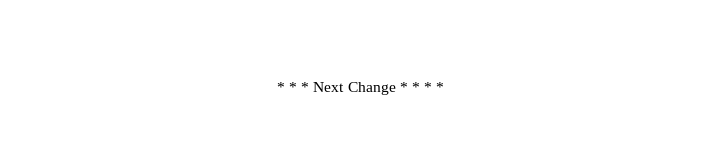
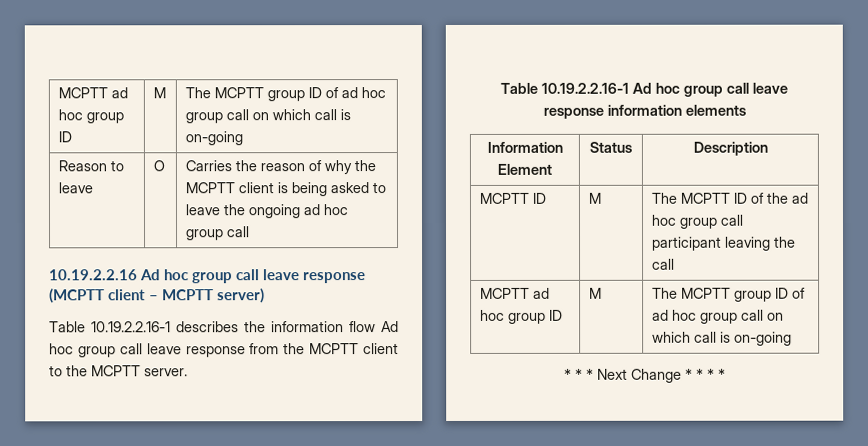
(276, 87) none -> [57,87,128,99] [57,109,124,124] [57,131,72,143] [152,87,166,99] [184,87,386,102] [184,109,351,124] [184,131,243,146] [57,160,124,172] [57,182,93,194] [152,160,165,172] [184,160,376,175] [184,182,386,197] [184,204,348,219] [185,226,250,241] [49,269,366,284] [49,288,265,304] [49,321,399,333] [49,343,399,358] [49,365,188,377] [500,82,788,97] [542,104,746,119] [486,141,563,153] [497,163,552,175] [589,141,632,153] [692,141,768,156] [478,192,546,204] [587,192,601,204] [650,192,808,204] [650,214,744,229] [651,236,796,251] [651,258,675,270] [479,287,550,299] [479,309,563,324] [588,287,602,299] [651,287,806,302] [651,309,784,324] [651,331,792,346] MCPTT ad hoc group ID | M | The MCPTT group ID of ad hoc group call on which call is on-going // Reason to leave | O | Carries the reason of why the MCPTT client is being asked to leave the ongoing ad hoc group call // 10.19.2.2.16 Ad hoc group call leave response (MCPTT client – MCPTT server) // Table 10.19.2.2.16-1 describes the information flow Ad hoc group call leave response from the MCPTT client to the MCPTT server. // Table 10.19.2.2.16-1 Ad hoc group call leave response information elements // Information Element | Status | Description // MCPTT ID | M | The MCPTT ID of the ad hoc group call participant leaving the call // MCPTT ad hoc group ID | M | The MCPTT group ID of ad hoc group call on which call is on-going //

